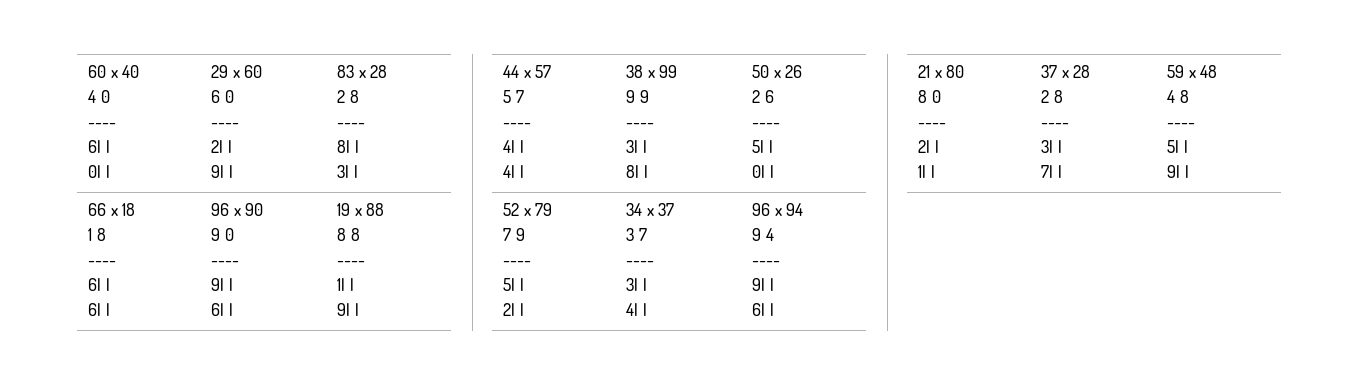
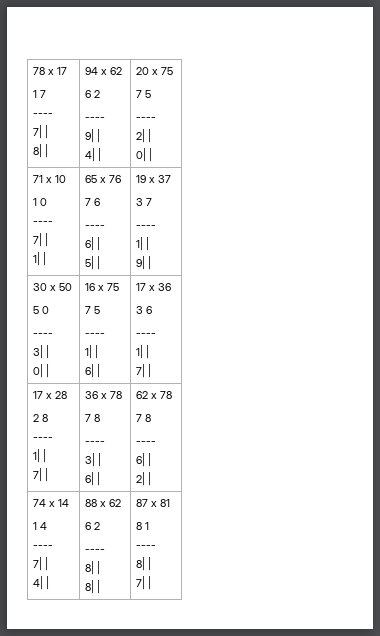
[88,65,140,78] [88,90,110,103] [88,123,117,128] [88,140,110,153] [88,165,110,178] [211,65,263,78] [211,90,234,103] [211,123,240,128] [211,140,232,153] [211,165,233,178] [337,65,388,78] [337,90,359,103] [337,123,366,128] [337,140,359,153] [337,165,358,178] [88,203,136,216] [88,228,106,241] [88,261,117,266] [88,278,110,291] [88,303,110,316] [211,203,264,216] [211,228,234,241] [211,261,240,266] [211,278,233,291] [211,303,225,316] 60 x 40 // 4 0 // ---- // 6| | // 0| | | 29 x 60 // 6 0 // ---- // 2| | // 9| | | 83 x 28 // 2 8 // ---- // 8| | // 3| | // 66 x 18 // 1 8 // ---- // 6| | // 6| | | 96 x 90 // 9 0 // ---- // 9| | // 6| -> [32,67,67,75] [32,90,46,98] [32,113,53,117] [32,125,48,139] [32,144,48,158] [84,67,122,75] [84,90,100,98] [84,117,105,121] [84,129,100,143] [84,148,101,162] [135,67,173,75] [135,90,151,98] [135,117,156,121] [135,129,151,143] [135,148,152,162] [32,175,66,183] [32,198,47,206] [32,221,53,225] [32,233,48,247] [32,252,46,266] [84,175,121,183] [84,198,100,206] [84,225,105,229] [84,237,100,251] [84,256,94,270] 78 x 17 // 1 7 // ---- // 7| | // 8| | | 94 x 62 // 6 2 // ---- // 9| | // 4| | | 20 x 75 // 7 5 // ---- // 2| | // 0| | // 71 x 10 // 1 0 // ---- // 7| | // 1| | | 65 x 76 // 7 6 // ---- // 6| | // 5|
[366,203,385,216] [337,228,360,241] 88 // 8 8 -> [157,175,171,183] [135,198,152,206] 37 // 3 7
[503,65,552,78] [503,90,524,103] [503,123,532,128] [503,140,524,153] [503,165,524,178] [626,65,678,78] [626,90,649,103] [626,123,655,128] [626,140,647,153] [626,165,648,178] [752,65,803,78] [752,90,774,103] [752,123,781,128] [752,140,773,153] [752,165,774,178] [503,203,553,216] [503,228,525,241] [503,261,532,266] [503,278,524,291] [503,303,524,316] [626,203,675,216] [626,228,647,241] [626,261,655,266] [626,278,647,291] [626,303,647,316] [752,203,804,216] [752,228,774,241] [752,261,781,266] [752,278,774,291] [752,303,774,316] [918,65,965,78] [918,90,941,103] [918,123,947,128] [918,140,939,153] [918,165,935,178] [1041,65,1091,78] [1041,90,1063,103] [1041,123,1070,128] [1041,140,1054,153] 44 x 57 // 5 7 // ---- // 4| | // 4| | | 38 x 99 // 9 9 // ---- // 3| | // 8| | | 50 x 26 // 2 6 // ---- // 5| | // 0| | // 52 x 79 // 7 9 // ---- // 5| | // 2| | | 34 x 37 // 3 7 // ---- // 3| | // 4| | | 96 x 94 // 9 4 // ---- // 9| | // 6| | // 21 x 80 // 8 0 // ---- // 2| | // 1| | | 37 x 28 // 2 8 // ---- // 3| -> [32,283,72,291] [32,306,49,314] [32,333,53,337] [32,345,49,359] [32,364,49,378] [84,283,119,291] [84,306,100,314] [84,333,105,337] [84,345,98,359] [84,364,100,378] [135,283,171,291] [135,306,152,314] [135,333,156,337] [135,345,149,359] [135,364,151,378] [32,391,67,399] [32,414,48,422] [32,437,53,441] [32,449,40,463] 30 x 50 // 5 0 // ---- // 3| | // 0| | | 16 x 75 // 7 5 // ---- // 1| | // 6| | | 17 x 36 // 3 6 // ---- // 1| | // 7| | // 17 x 28 // 2 8 // ---- // 1|
[1167,65,1218,78] [1167,90,1189,103] [1167,123,1196,128] [1167,140,1188,153] [1167,165,1189,178] 59 x 48 // 4 8 // ---- // 5| | // 9| | -> [84,391,122,399] [84,414,100,422] [84,441,105,445] [84,453,101,467] [84,472,100,486] [135,391,172,399] [135,414,151,422] [135,441,156,445] [135,453,151,467] [135,472,151,486] [32,499,69,507] [32,522,47,530] [32,545,53,549] [32,557,48,571] [32,576,49,590] [84,499,121,507] [84,522,100,530] [84,549,105,553] [84,561,100,575] [84,580,100,594] [135,499,170,507] [135,522,149,530] [135,545,156,549] [135,557,151,571] [135,576,151,590] 36 x 78 // 7 8 // ---- // 3| | // 6| | | 62 x 78 // 7 8 // ---- // 6| | // 2| | // 74 x 14 // 1 4 // ---- // 7| | // 4| | | 88 x 62 // 6 2 // ---- // 8| | // 8| | | 87 x 81 // 8 1 // ---- // 8| | // 7| |

